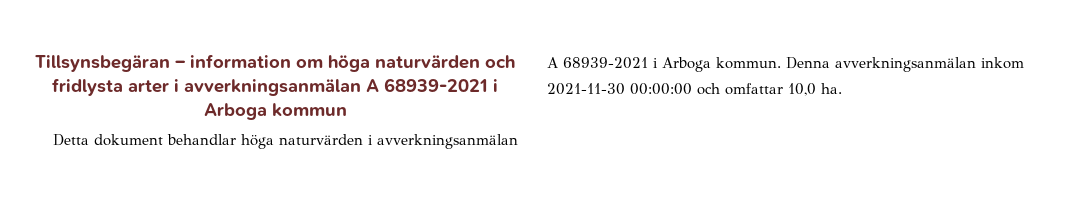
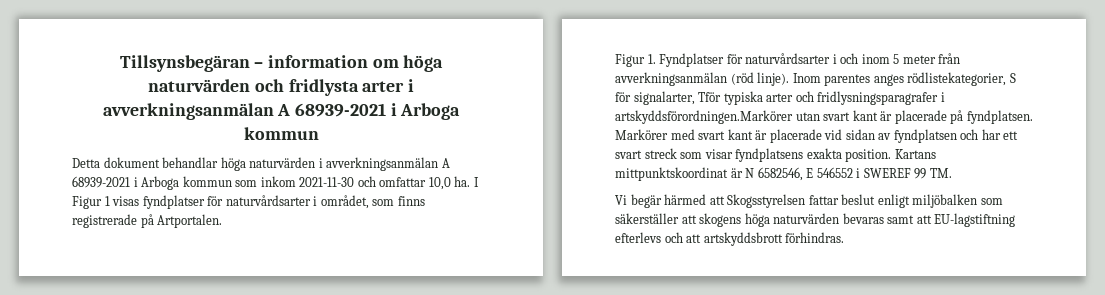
[716,57,976,72] kommun. Denna avverkningsanmälan -> [182,176,258,187] kommun som
[630,83,692,95] 00:00:00 -> (355, 182) none
(842, 88) none -> [473,177,479,187] [72,195,425,209] [72,214,223,228] [615,53,961,67] [615,72,1016,86] [615,91,945,105] [615,110,1033,124] [615,129,1019,143] [615,148,936,162] [615,167,952,181] [615,194,1003,208] [615,213,1016,227] [615,232,845,246] I Figur 1 visas fyndplatser för naturvårdsarter i området, som finns registrerade på Artportalen. // Figur 1. Fyndplatser för naturvårdsarter i och inom 5 meter från avverkningsanmälan (röd linje). Inom parentes anges rödlistekategorier, S för signalarter, Tför typiska arter och fridlysningsparagrafer i artskyddsförordningen.Markörer utan svart kant är placerade på fyndplatsen. Markörer med svart kant är placerade vid sidan av fyndplatsen och har ett svart streck som visar fyndplatsens exakta position. Kartans mittpunktskoordinat är N 6582546, E 546552 i SWEREF 99 TM. // Vi begär härmed att Skogsstyrelsen fattar beslut enligt miljöbalken som säkerställer att skogens höga naturvärden bevaras samt att EU-lagstiftning efterlevs och att artskyddsbrott förhindras.

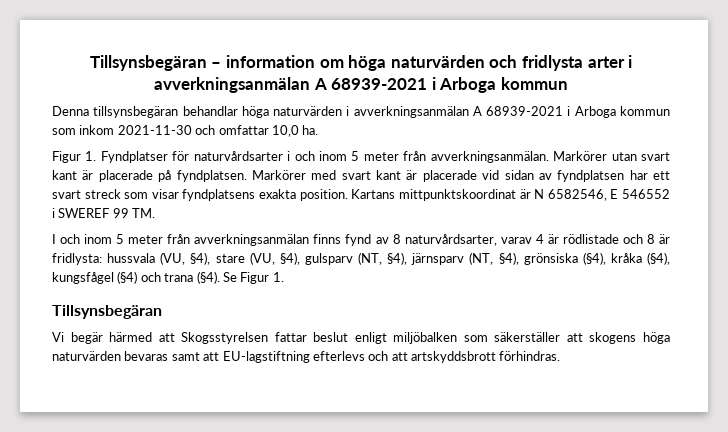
[72,157,160,168] Detta dokument -> [52,106,179,118] Denna tillsynsbegäran
[473,177,479,187] [72,195,425,209] [72,214,223,228] I Figur 1 visas fyndplatser för naturvårdsarter i området, som finns registrerade på Artportalen. -> (319, 130) none
[615,72,1016,86] [615,91,945,105] [615,110,793,124] avverkningsanmälan (röd linje). Inom parentes anges rödlistekategorier, S för signalarter, Tför typiska arter och fridlysningsparagrafer i artskyddsförordningen.Markörer -> [430,151,608,163] avverkningsanmälan. Markörer
[960,129,979,140] och -> (625, 176) none
(952, 173) none -> [52,234,670,246] [52,252,670,265] [52,271,284,284] [52,305,162,319] // I och inom 5 meter från avverkningsanmälan finns fynd av 8 naturvårdsarter, varav 4 är rödlistade och 8 är fridlysta: hussvala (VU, §4), stare (VU, §4), gulsparv (NT, §4), järnsparv (NT, §4), grönsiska (§4), kråka (§4), kungsfågel (§4) och trana (§4). Se Figur 1. // Tillsynsbegäran

